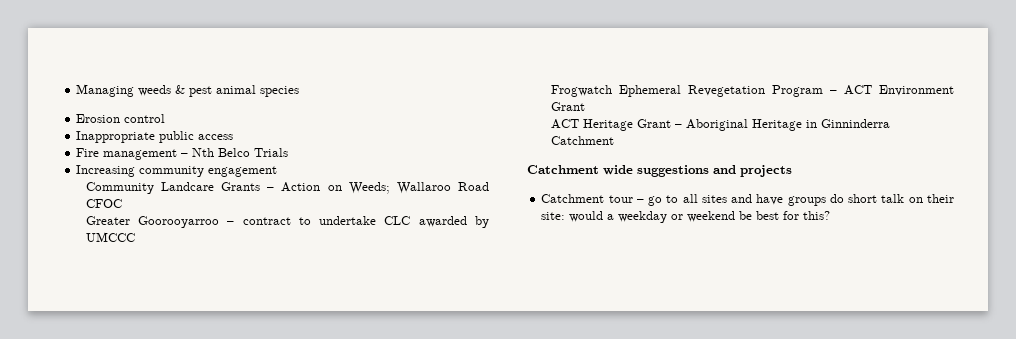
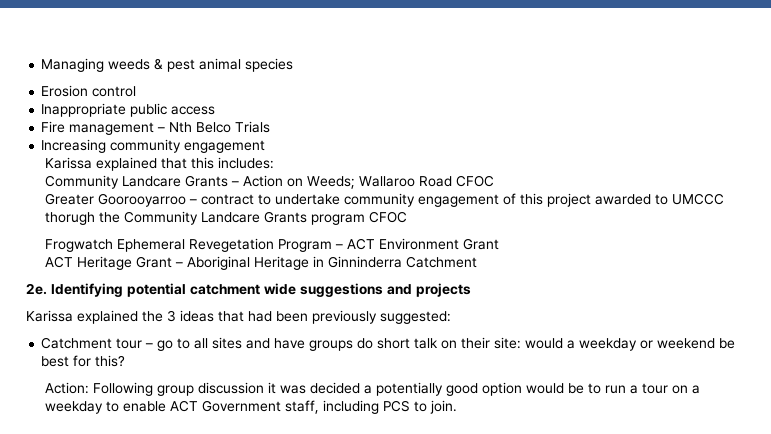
(278, 171) none -> [45,157,275,171] // Karissa explained that this includes:
[384,216,489,228] [85,232,135,242] CLC awarded by UMCCC -> [344,193,725,207] [45,211,408,225] community engagement of this project awarded to UMCCC thorugh the Community Landcare Grants program CFOC
[527,165,599,174] Catchment -> [26,283,260,297] 2e. Identifying potential catchment
(792, 171) none -> [26,310,451,324] // Karissa explained the 3 ideas that had been previously suggested:
(831, 215) none -> [45,382,701,396] [45,400,458,414] // Action: Following group discussion it was decided a potentially good option would be to run a tour on a weekday to enable ACT Government staff, including PCS to join.

